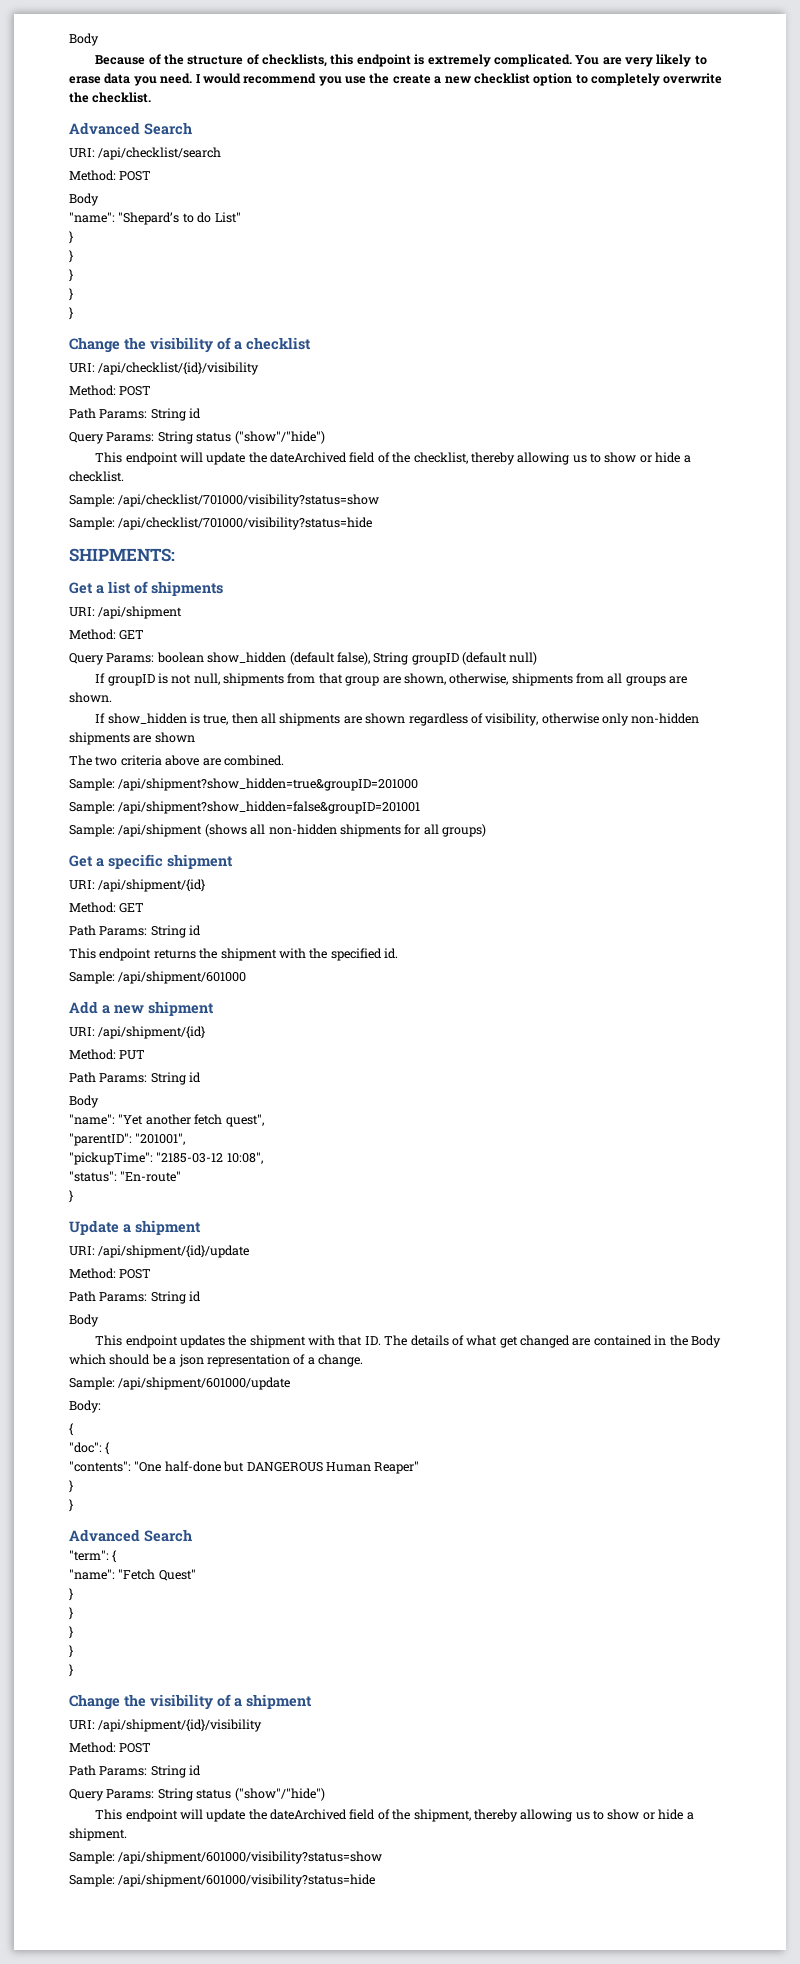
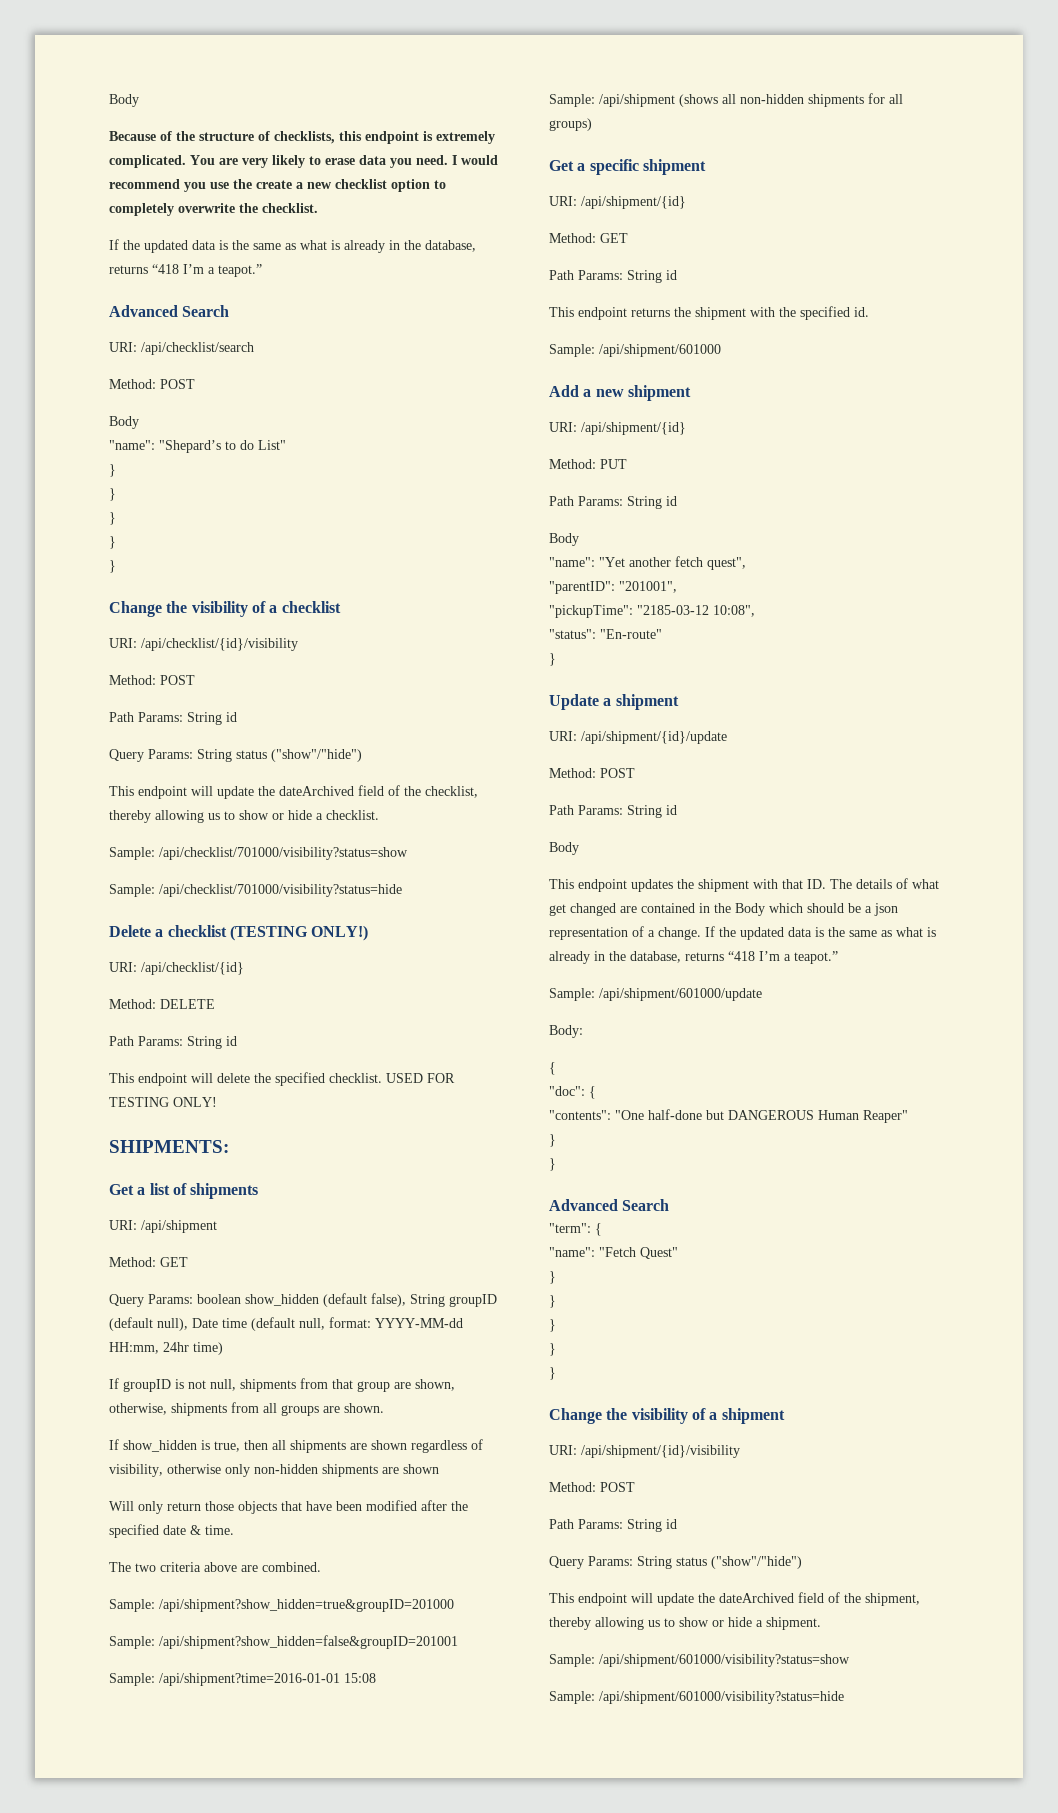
(152, 97) none -> [109,239,476,253] [109,264,262,277] // If the updated data is the same as what is already in the database, returns “418 I’m a teapot.”
(373, 523) none -> [109,925,369,941] [109,962,244,975] [109,999,215,1009] [109,1036,237,1049] [109,1072,455,1086] [109,1097,217,1107] // Delete a checklist (TESTING ONLY!) // URI: /api/checklist/{id} // Method: DELETE // Path Params: String id // This endpoint will delete the specified checklist. USED FOR TESTING ONLY!
[509,652,538,665] null) -> [157,1317,463,1331] [109,1342,223,1355] null), Date time (default null, format: YYYY-MM-dd HH:mm, 24hr time)
(195, 737) none -> [109,1500,468,1514] [109,1524,234,1538] // Will only return those objects that have been modified after the specified date & time.
(421, 807) none -> [109,1673,376,1686] // Sample: /api/shipment?time=2016-01-01 15:08
(363, 1360) none -> [705,926,936,940] [549,951,838,964] If the updated data is the same as what is already in the database, returns “418 I’m a teapot.”

